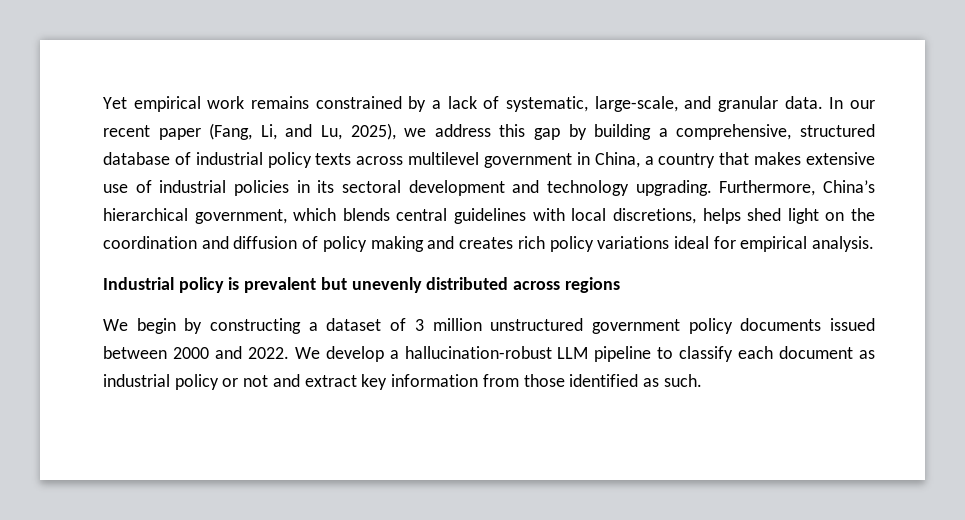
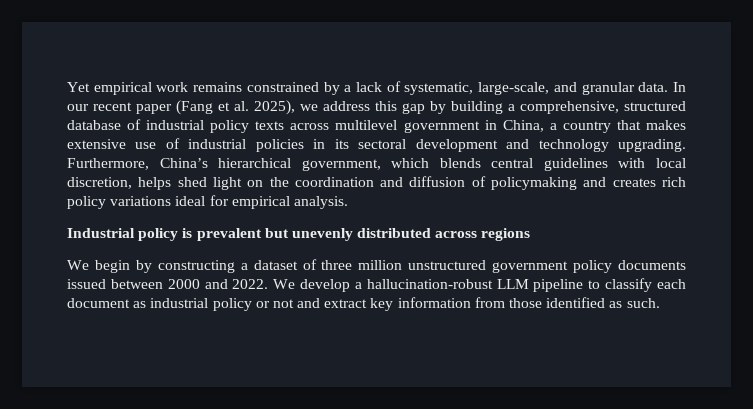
[209,123,342,140] (Fang, Li, and Lu, -> [176,100,249,115] (Fang et al.
[612,208,696,224] discretions, -> [67,177,132,189] discretion,
[322,236,424,252] policy making -> [491,177,578,190] policymaking
[414,319,424,331] 3 -> [321,260,353,270] three

